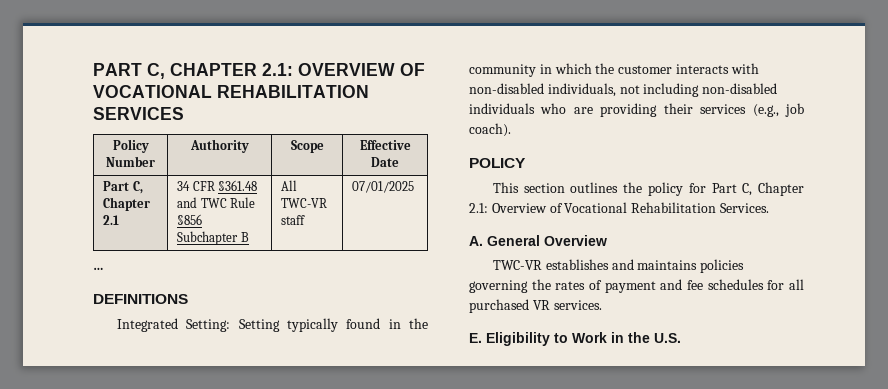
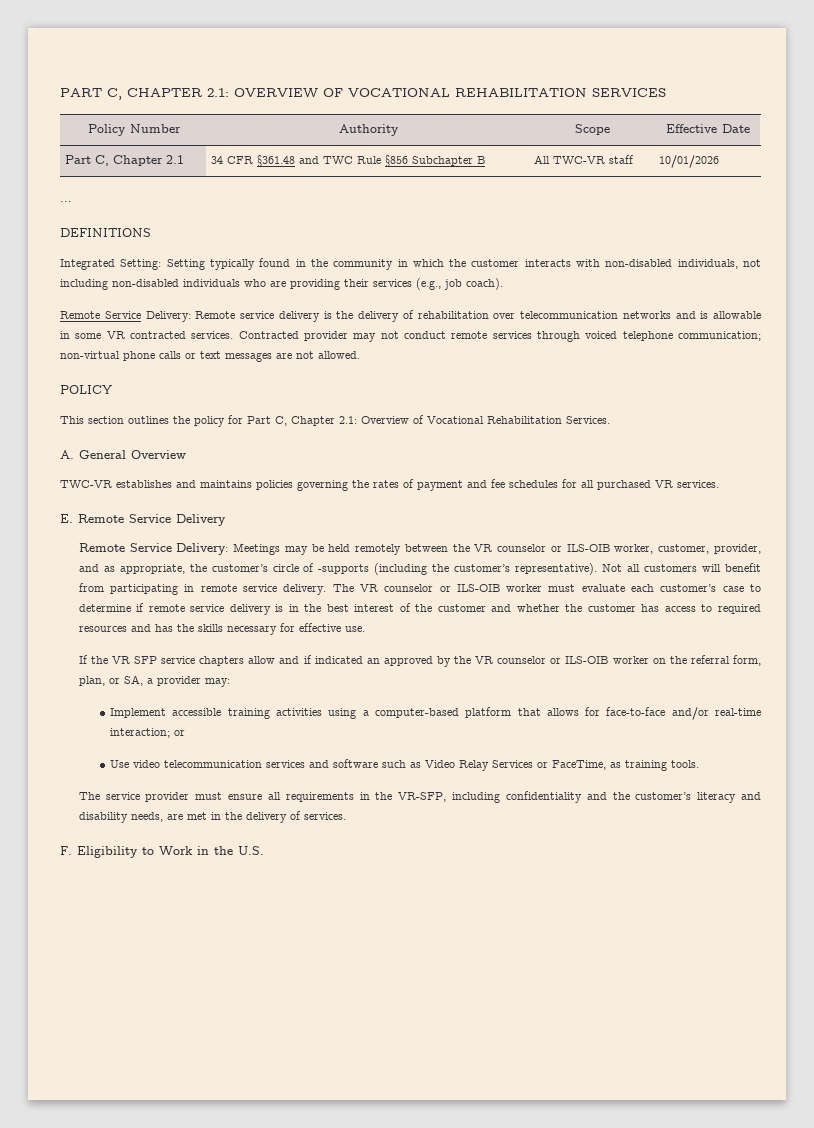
[352,181,415,193] 07/01/2025 -> [658,155,719,168] 10/01/2026
(511, 130) none -> [60,310,761,322] [60,331,761,342] [60,351,360,362] // Remote Service Delivery: Remote service delivery is the delivery of rehabilitation over telecommunication networks and is allowable in some VR contracted services. Contracted provider may not conduct remote services through voiced telephone communication; non-virtual phone calls or text messages are not allowed.
(482, 338) none -> [78,514,226,526] [78,543,762,555] [78,563,762,575] [78,583,762,595] [78,603,761,615] [78,623,365,635] [78,655,761,667] [78,675,230,687] [110,707,761,720] [110,728,186,738] [110,759,700,771] [78,791,762,803] [78,811,346,823] [60,846,72,855] Remote Service Delivery // Remote Service Delivery: Meetings may be held remotely between the VR counselor or ILS-OIB worker, customer, provider, and as appropriate, the customer’s circle of -supports (including the customer’s representative). Not all customers will benefit from participating in remote service delivery. The VR counselor or ILS-OIB worker must evaluate each customer’s case to determine if remote service delivery is in the best interest of the customer and whether the customer has access to required resources and has the skills necessary for effective use. // If the VR SFP service chapters allow and if indicated an approved by the VR counselor or ILS-OIB worker on the referral form, plan, or SA, a provider may: // Implement accessible training activities using a computer-based platform that allows for face-to-face and/or real-time interaction; or // Use video telecommunication services and software such as Video Relay Services or FaceTime, as training tools. // The service provider must ensure all requirements in the VR-SFP, including confidentiality and the customer’s literacy and disability needs, are met in the delivery of services. // F.

